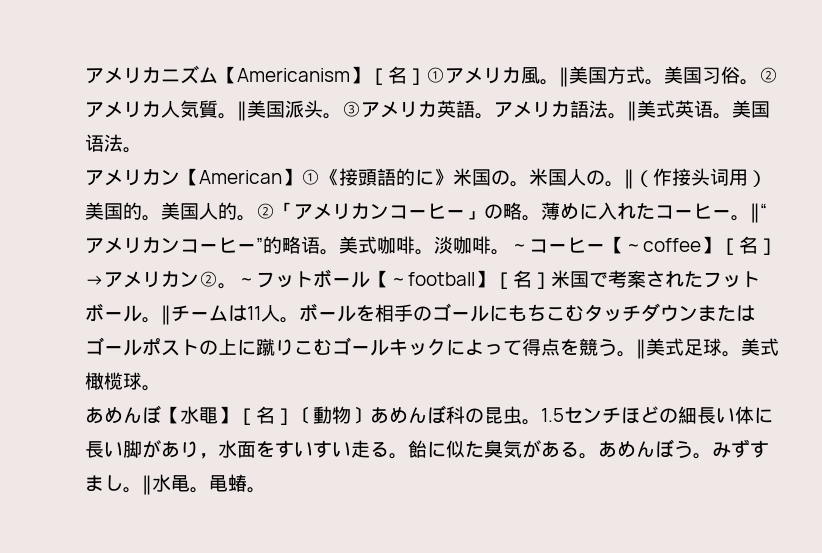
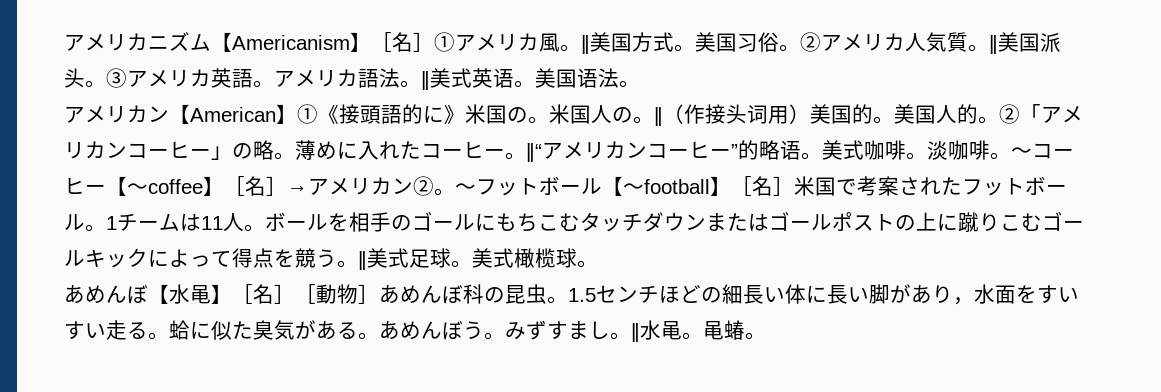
[161,305,171,325] ‖ -> [106,216,117,230] 1
[199,406,370,425] 黽】［名］〔動物〕 -> [190,284,379,304] 黾】［名］［動物］
[408,440,427,458] 飴 -> [169,320,190,340] 蛤

